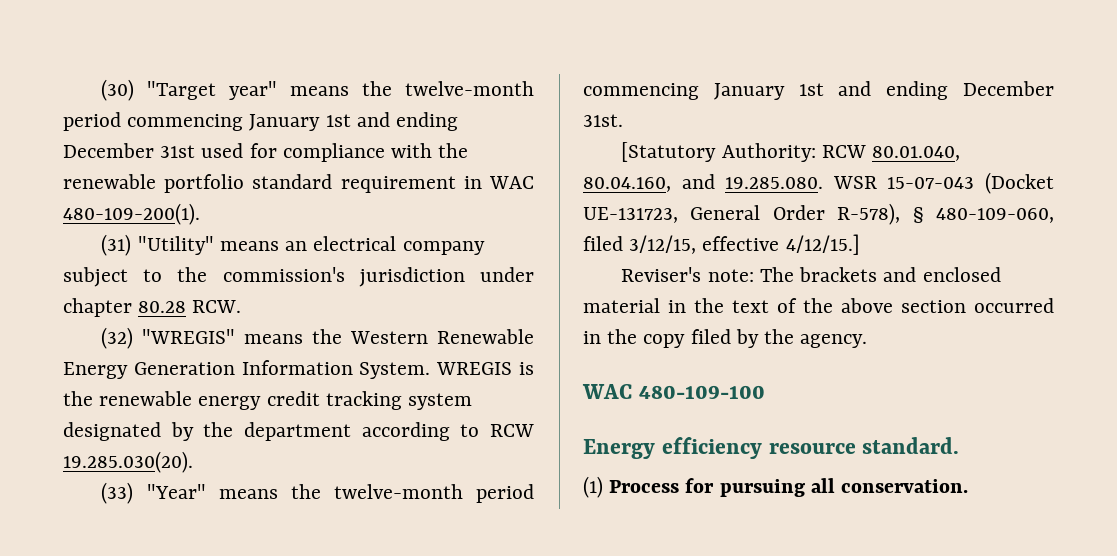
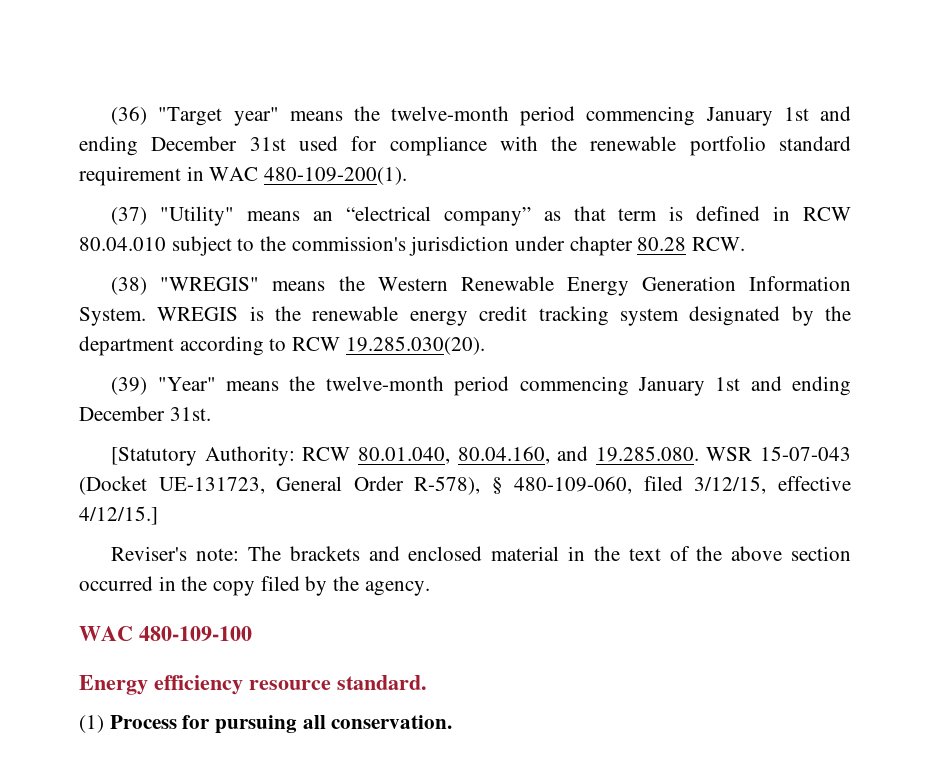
[101,79,135,101] (30) -> [111,106,148,125] (36)
[101,234,132,256] (31) -> [111,207,148,225] (37)
[313,236,485,255] electrical company -> [345,206,851,226] [79,237,166,251] “electrical company” as that term is defined in RCW 80.04.010
[101,327,134,349] (32) -> [111,277,148,295] (38)
[101,482,134,504] (33) -> [111,377,148,395] (39)

